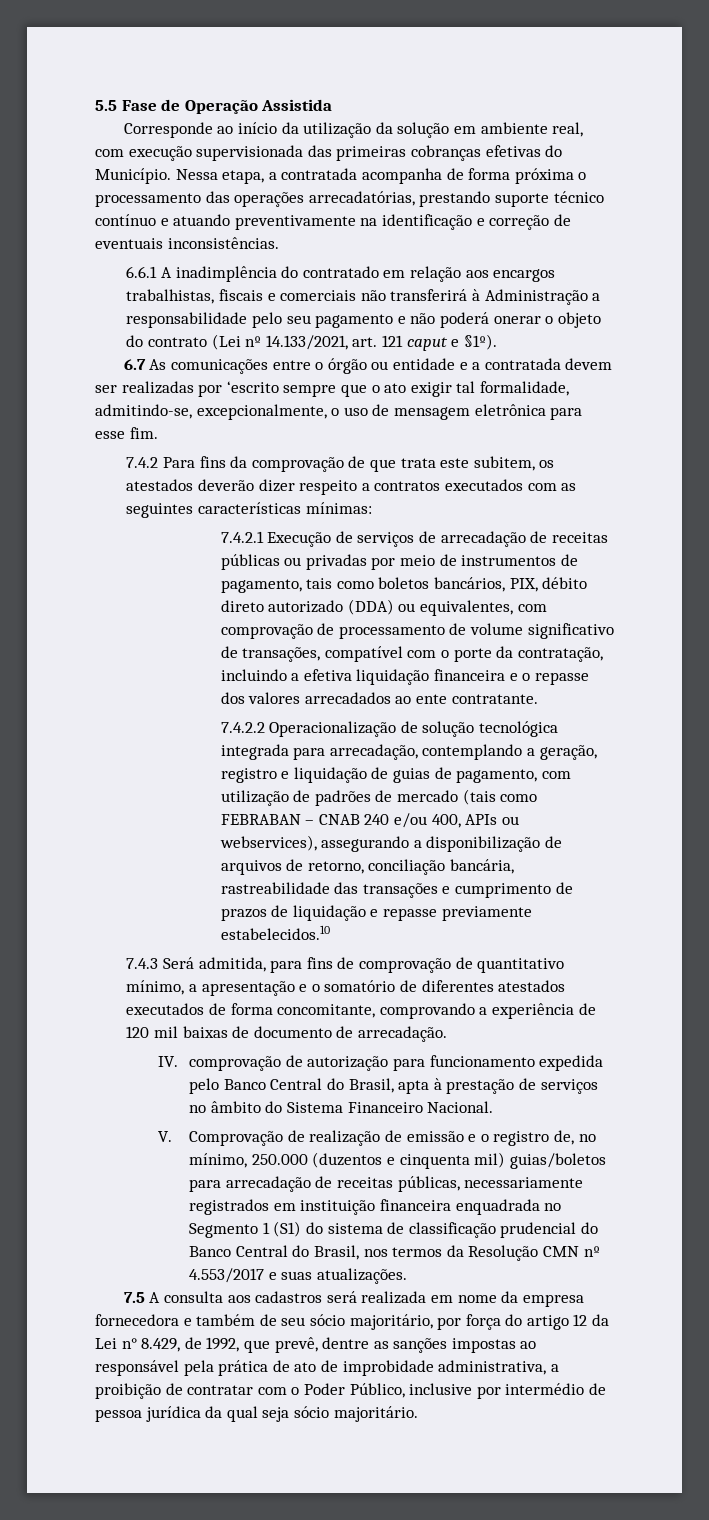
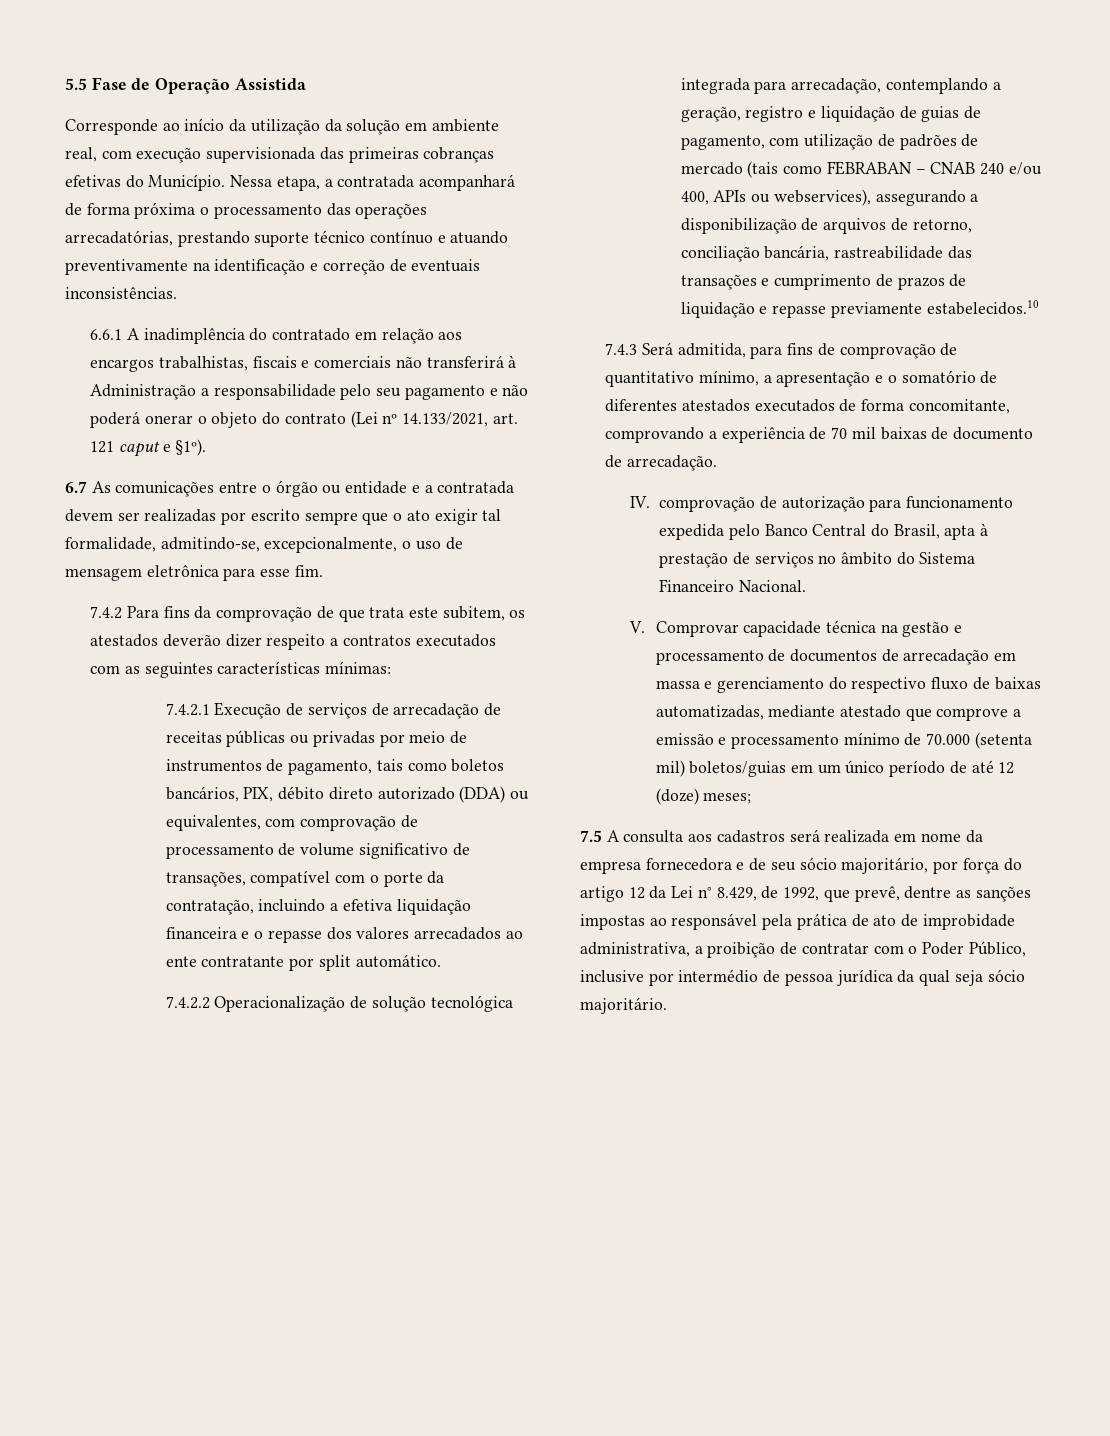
[361,168,442,184] acompanha -> [419,174,516,191] acompanhará
[226,381,279,393] ‘escrito -> [250,509,300,521] escrito
[451,694,538,704] contratante. -> [201,954,441,971] contratante por split automático.
[126,1026,150,1038] 120 -> [831,427,848,439] 70
[189,1130,596,1146] [189,1152,606,1169] [189,1176,584,1192] [189,1199,562,1215] [189,1221,598,1238] [189,1245,600,1261] [189,1268,408,1284] Comprovação de realização de emissão e o registro de, no mínimo, 250.000 (duzentos e cinquenta mil) guias/boletos para arrecadação de receitas públicas, necessariamente registrados em instituição financeira enquadrada no Segmento 1 (S1) do sistema de classificação prudencial do Banco Central do Brasil, nos termos da Resolução CMN nº 4.553/2017 e suas atualizações. -> [655,620,963,637] [655,649,1017,665] [655,677,1041,693] [655,705,1022,721] [655,732,1032,749] [655,760,1015,777] [655,788,752,805] Comprovar capacidade técnica na gestão e processamento de documentos de arrecadação em massa e gerenciamento do respectivo fluxo de baixas automatizadas, mediante atestado que comprove a emissão e processamento mínimo de 70.000 (setenta mil) boletos/guias em um único período de até 12 (doze) meses;
[196,1314,256,1326] também -> (745, 866) none

